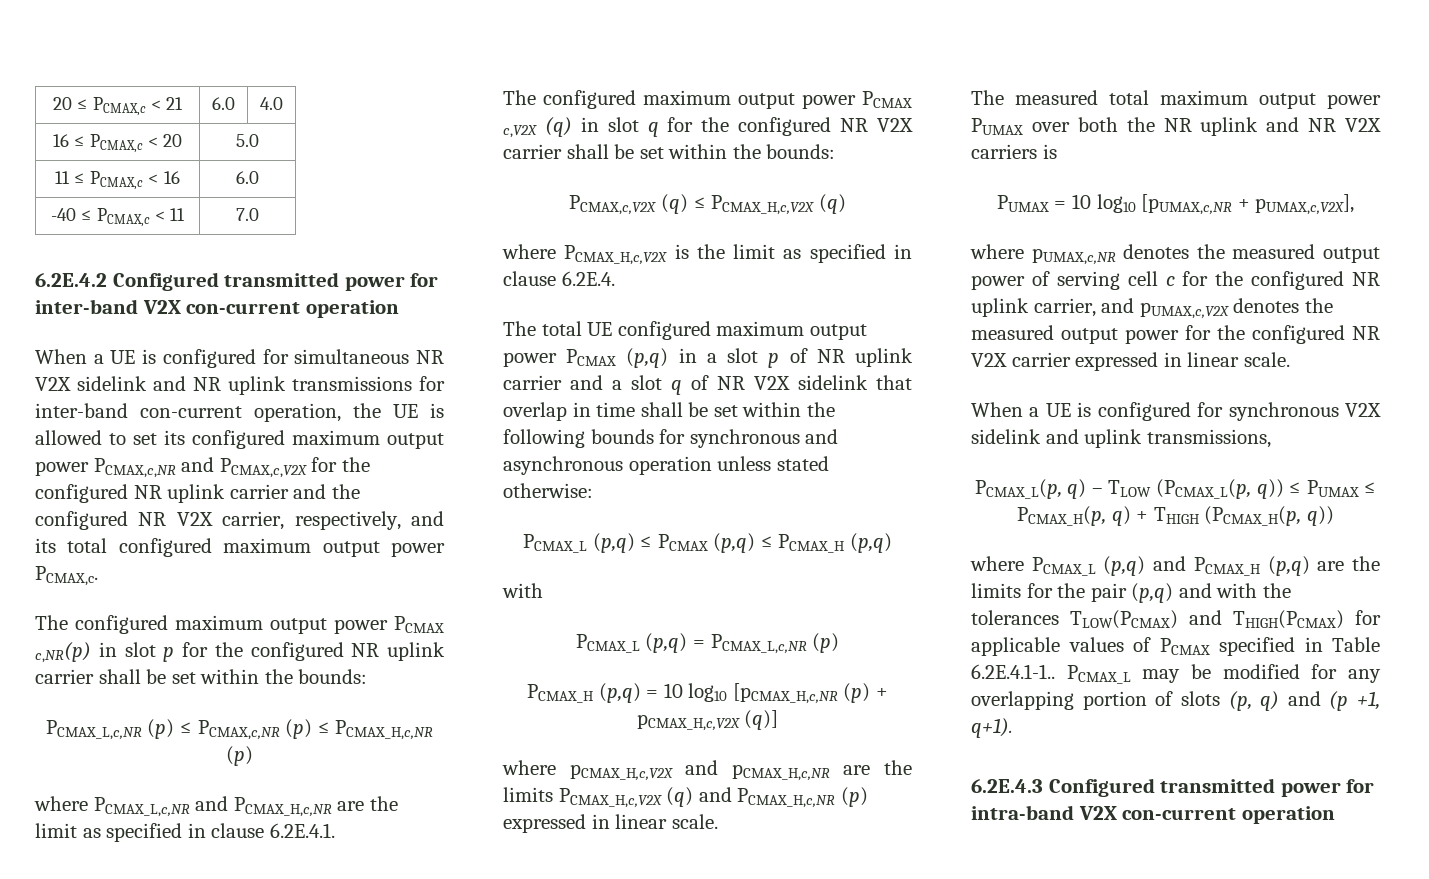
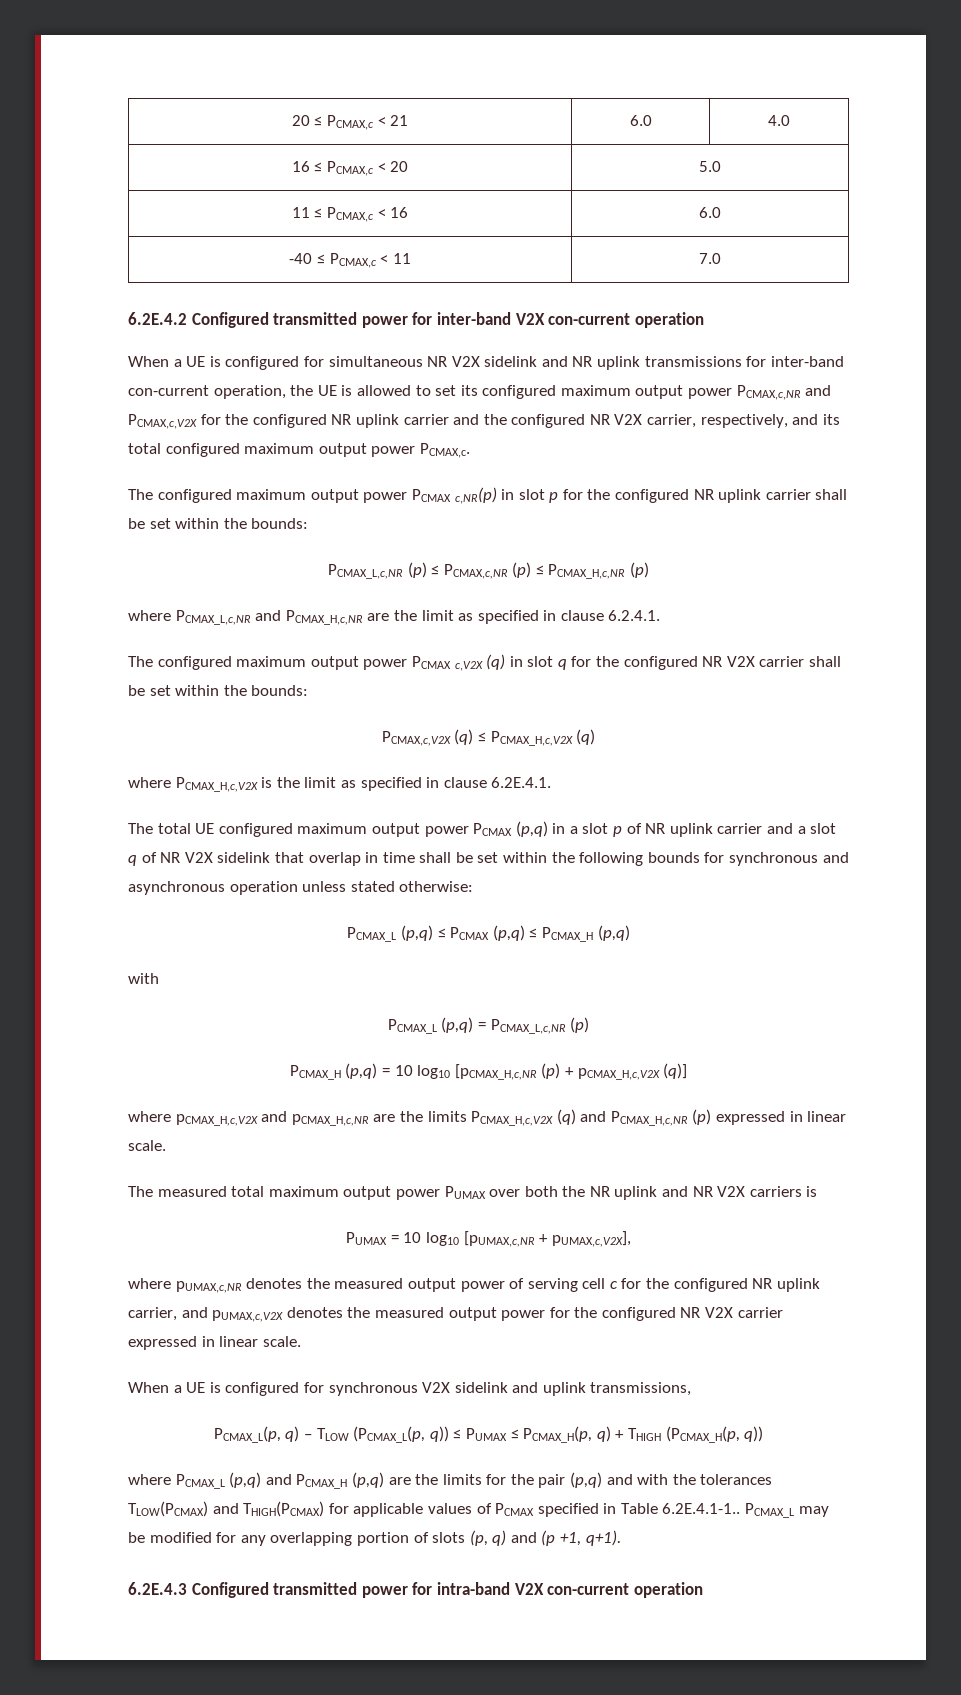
[269,823,335,838] 6.2E.4.1. -> [608,610,661,621] 6.2.4.1.
[561,271,615,286] 6.2E.4. -> [491,777,552,788] 6.2E.4.1.

